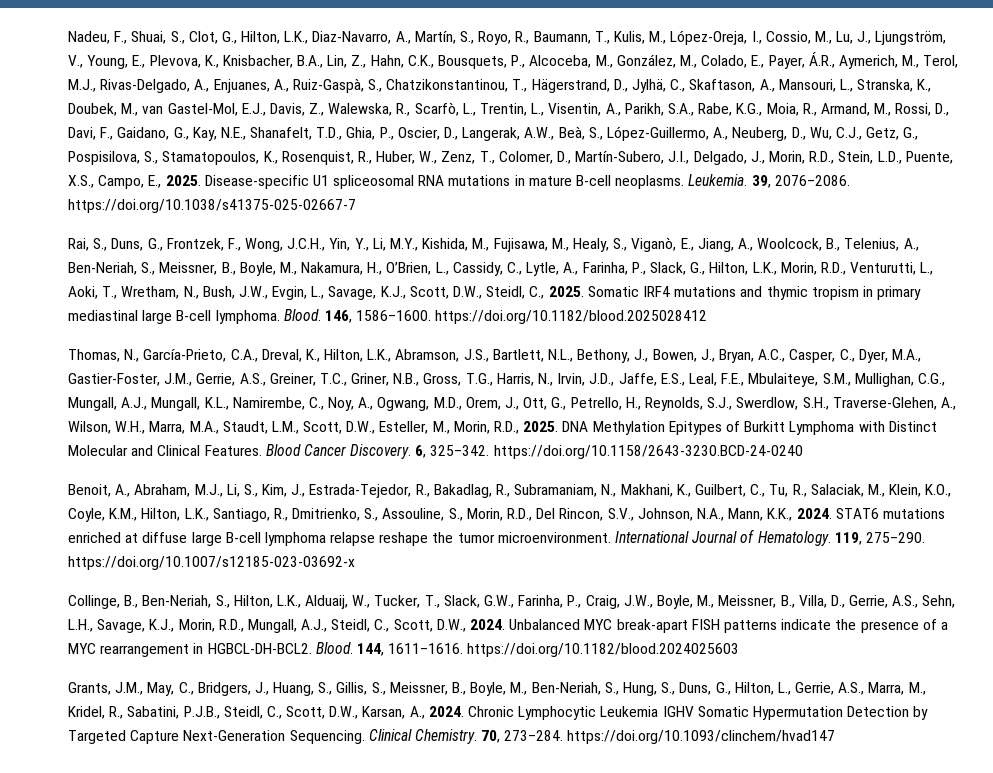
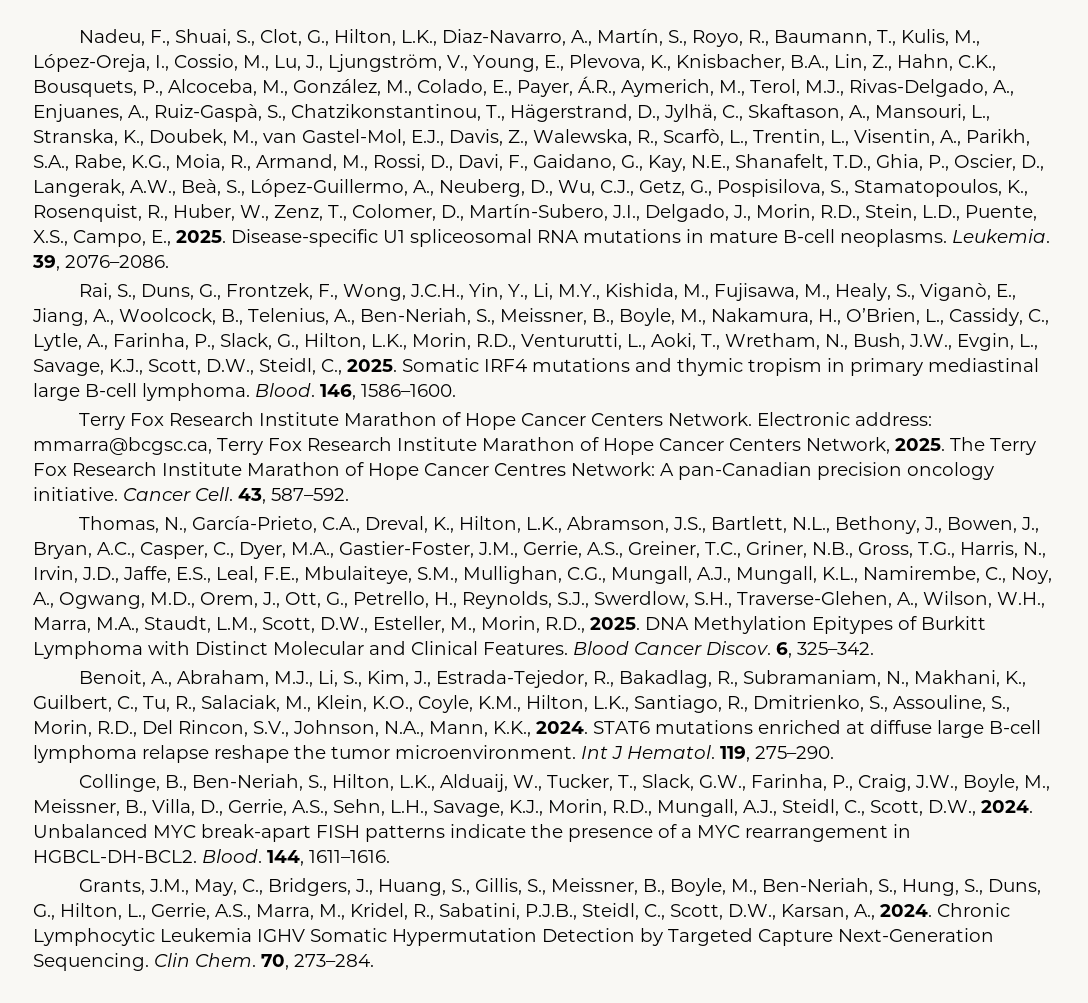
[68,199,356,213] https://doi.org/10.1038/s41375-025-02667-7 -> (169, 261) none
[435,310,708,324] https://doi.org/10.1182/blood.2025028412 -> [78,412,932,430] [33,437,1036,455] [33,462,994,480] [33,487,349,504] // Terry Fox Research Institute Marathon of Hope Cancer Centers Network. Electronic address: mmarra@bcgsc.ca, Terry Fox Research Institute Marathon of Hope Cancer Centers Network, 2025. The Terry Fox Research Institute Marathon of Hope Cancer Centres Network: A pan-Canadian precision oncology initiative. Cancer Cell. 43, 587–592.
[350,444,412,459] Discovery. -> [706,641,771,655] Discov.
[493,445,803,459] https://doi.org/10.1158/2643-3230.BCD-24-0240 -> (874, 648) none
[615,529,831,546] International Journal of Hematology. -> [581,745,715,759] Int J Hematol.
[68,556,355,570] https://doi.org/10.1007/s12185-023-03692-x -> (834, 752) none
[467,643,740,657] https://doi.org/10.1182/blood.2024025603 -> (390, 856) none
[368,729,477,744] Clinical Chemistry. -> [154,953,256,967] Clin Chem.
[567,730,836,744] https://doi.org/10.1093/clinchem/hvad147 -> (374, 960) none

